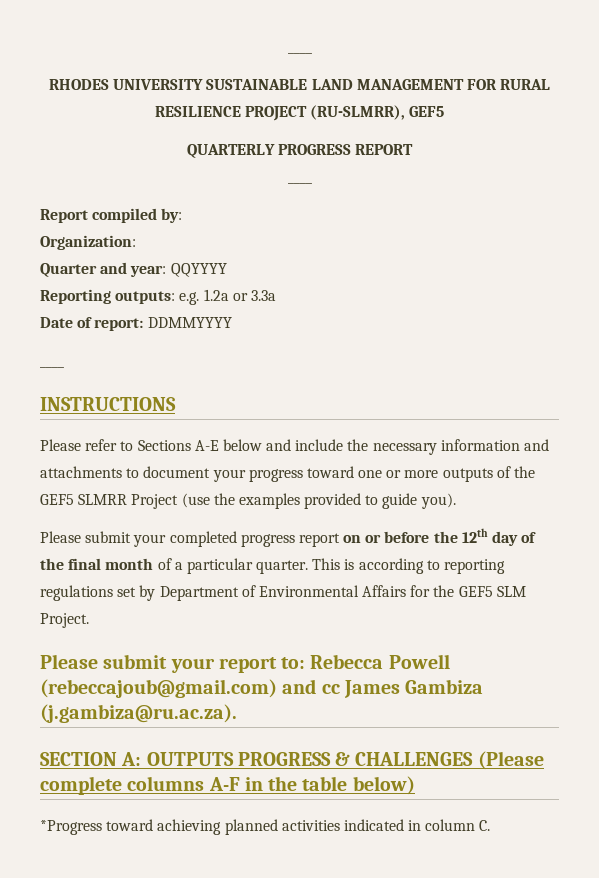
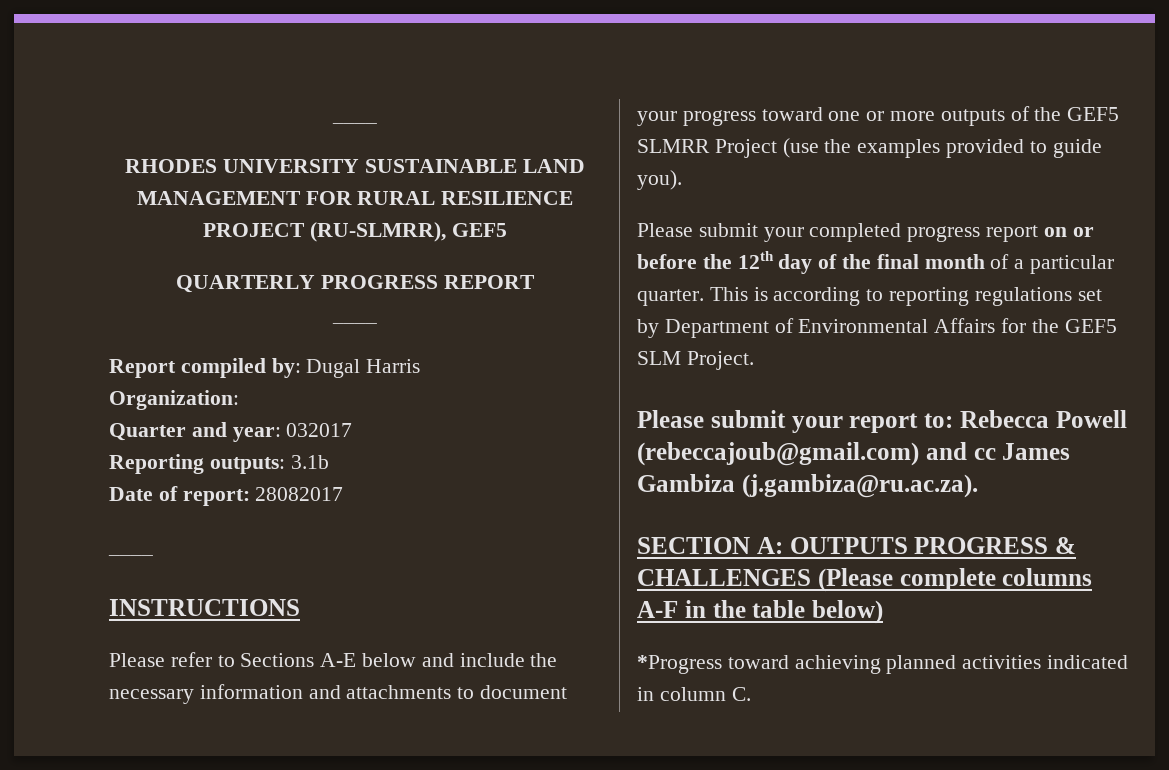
(183, 215) none -> [306,359,421,378] Dugal Harris
[170,263,227,277] QQYYYY -> [286,423,353,437] 032017
[179,289,276,305] e.g. 1.2a or 3.3a -> [290,455,329,469] 3.1b
[147,317,232,328] DDMMYYYY -> [255,487,344,501] 28082017

